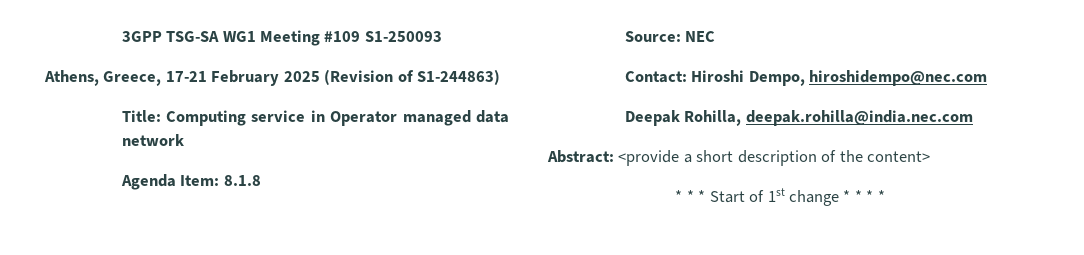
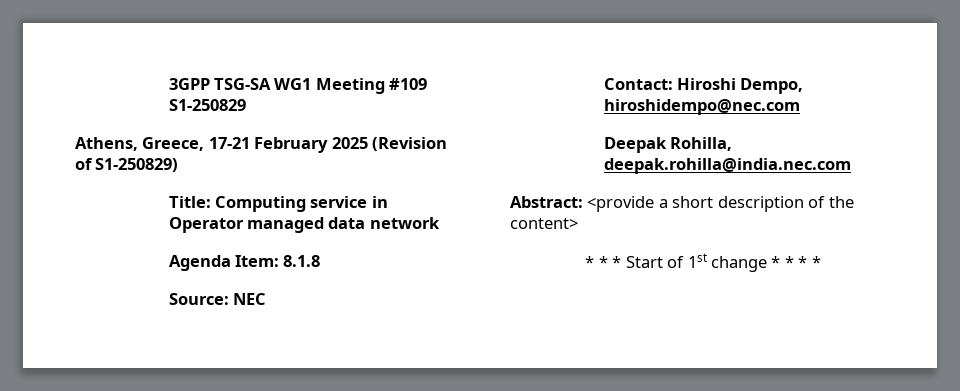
[364,31,442,42] S1-250093 -> [168,99,246,111] S1-250829
[417,69,501,85] S1-244863) -> [95,158,179,172] S1-250829)

